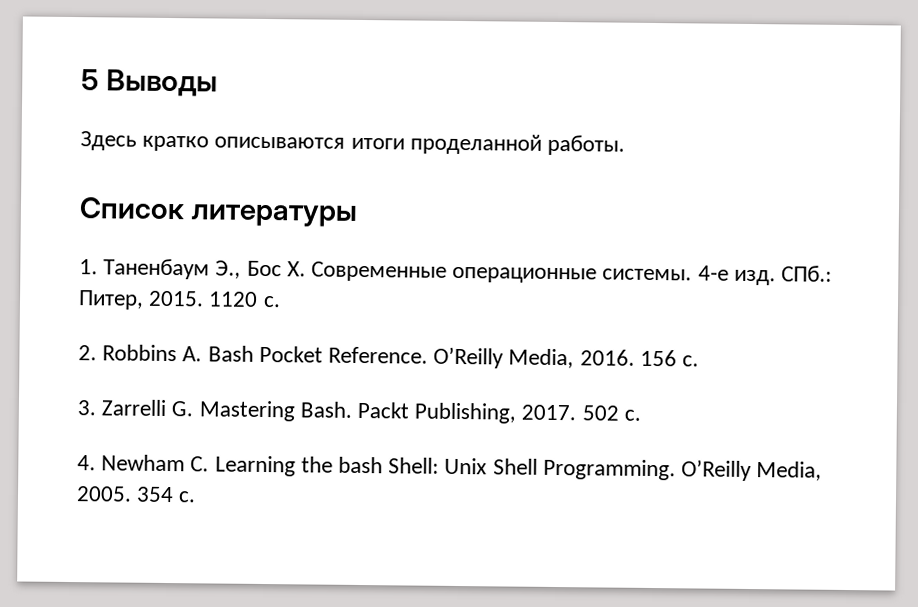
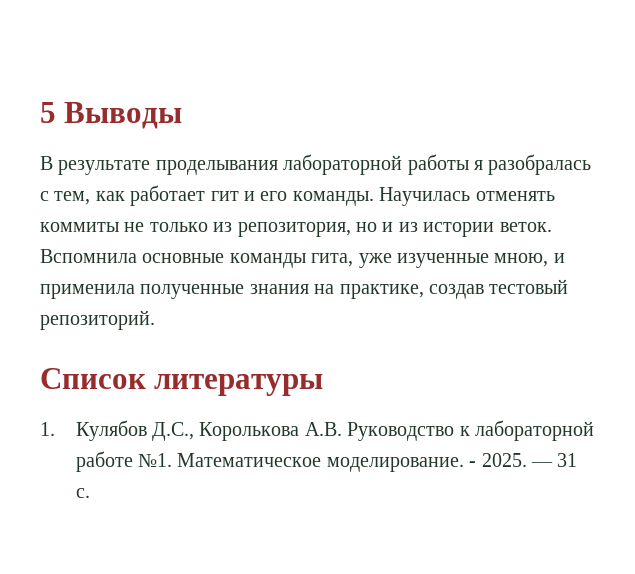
[80,131,626,156] [79,197,357,227] [79,258,833,286] [78,290,281,310] [78,344,700,369] [77,399,641,424] [77,454,823,482] [76,486,175,503] Здесь кратко описываются итоги проделанной работы. // Список литературы // 1. Таненбаум Э., Бос Х. Современные операционные системы. 4-е изд. СПб.: Питер, 2015. 1120 с. // 2. Robbins A. Bash Pocket Reference. O’Reilly Media, 2016. 156 с. // 3. Zarrelli G. Mastering Bash. Packt Publishing, 2017. 502 с. // 4. Newham C. Learning the bash Shell: Unix Shell Programming. O’Reilly Media, 2005. 354 -> [40,154,592,175] [40,185,555,206] [40,222,552,237] [40,249,565,268] [40,279,569,299] [40,310,155,330] [40,368,324,396] [40,420,594,441] [75,451,578,472] В результате проделывания лабораторной работы я разобралась с тем, как работает гит и его команды. Научилась отменять коммиты не только из репозитория, но и из истории веток. Вспомнила основные команды гита, уже изученные мною, и применила полученные знания на практике, создав тестовый репозиторий. // Список литературы // 1. Кулябов Д.С., Королькова А.В. Руководство к лабораторной работе №1. Математическое моделирование. - 2025. — 31

